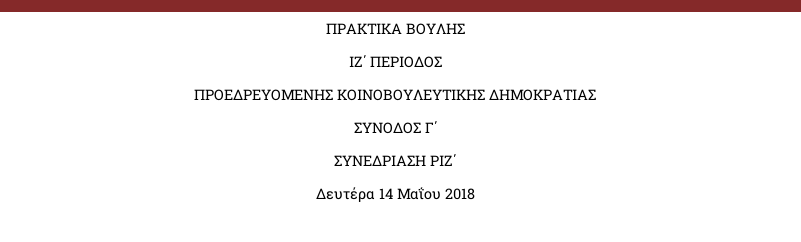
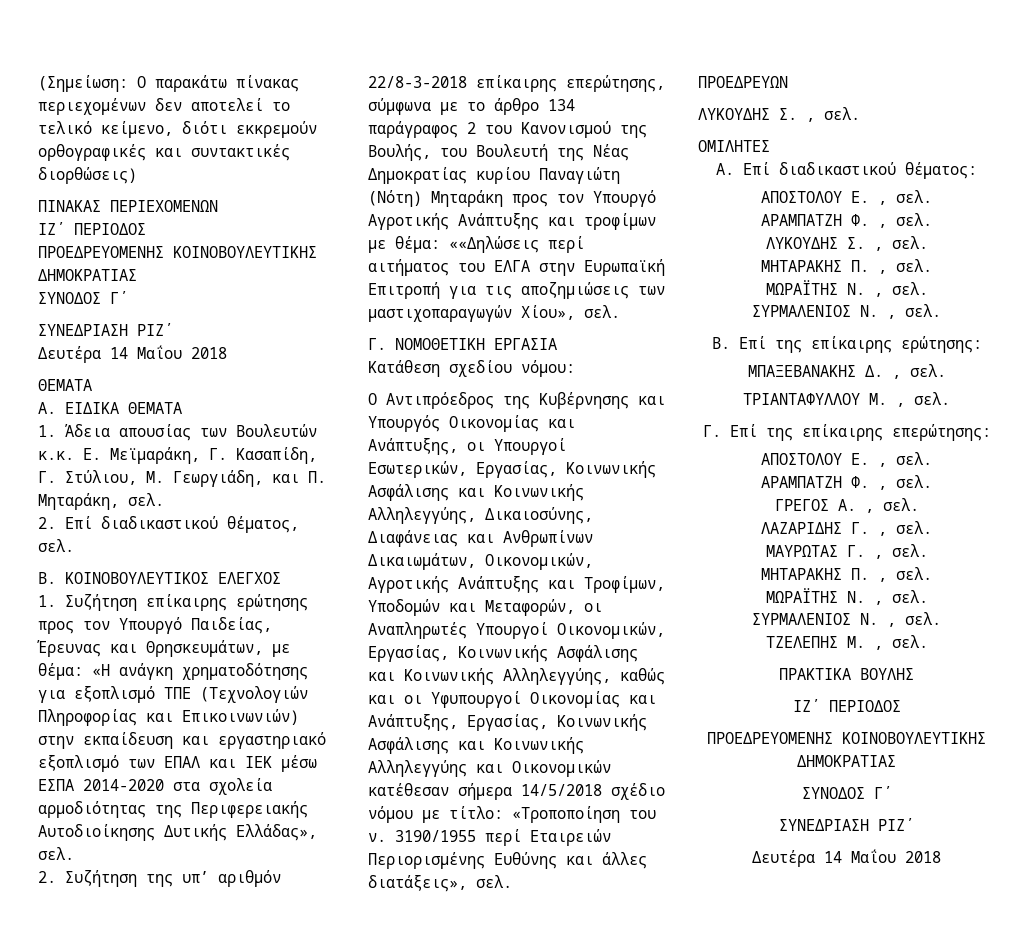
(325, 28) none -> [38,75,299,92] [38,98,290,115] [38,121,317,138] [38,144,290,161] [38,167,137,184] [38,200,218,212] [38,222,146,235] [38,246,317,258] [38,269,137,281] [38,291,128,304] [38,323,173,336] [38,345,227,363] [38,379,92,391] [38,402,182,414] [38,424,317,441] [38,447,317,464] [38,470,326,487] [38,493,164,510] [38,516,299,533] [38,539,74,552] [38,572,281,584] [38,594,308,611] [38,617,272,634] [37,640,290,657] [38,663,308,680] [38,686,308,703] [38,709,299,726] [38,732,326,749] [38,755,317,772] [38,778,272,795] [38,801,308,818] [38,824,317,841] [38,847,74,860] [38,870,281,887] [368,75,665,92] [368,98,575,115] [368,121,647,138] [368,144,629,161] [368,167,620,184] [368,190,656,207] [368,213,656,230] [368,236,584,253] [368,259,665,276] [368,282,665,299] [368,305,620,322] [368,338,557,350] [368,360,575,377] [368,392,665,409] [368,415,575,432] [368,438,566,455] [368,461,656,478] [368,484,584,501] [368,507,593,524] [368,530,593,547] [368,553,593,570] [368,576,665,593] [368,599,602,616] [368,622,665,639] [368,645,638,662] [368,668,665,685] [368,691,656,708] [368,714,647,731] [368,737,584,754] [368,760,611,777] [368,783,665,800] [368,806,656,823] [368,829,611,846] [368,852,647,869] [368,875,512,892] [698,76,788,88] [698,107,860,122] [698,140,770,152] [716,162,977,179] [761,190,932,205] [761,213,932,228] [765,236,928,251] [761,259,932,274] [765,280,928,297] [752,304,941,319] [711,336,982,353] [747,364,946,379] [743,392,950,407] [702,424,991,441] [761,452,932,467] [761,475,932,490] [774,498,919,513] [761,521,932,536] [765,544,928,559] [761,567,932,582] [765,588,928,605] [752,612,941,627] [765,635,928,650] (Σημείωση: Ο παρακάτω πίνακας περιεχομένων δεν αποτελεί το τελικό κείμενο, διότι εκκρεμούν ορθογραφικές και συντακτικές διορθώσεις) // ΠΙΝΑΚΑΣ ΠΕΡΙΕΧΟΜΕΝΩΝ // ΙΖ΄ ΠΕΡΙΟΔΟΣ // ΠΡΟΕΔΡΕΥΟΜΕΝΗΣ ΚΟΙΝΟΒΟΥΛΕΥΤΙΚΗΣ ΔΗΜΟΚΡΑΤΙΑΣ // ΣΥΝΟΔΟΣ Γ΄ // ΣΥΝΕΔΡΙΑΣΗ ΡΙΖ΄ // Δευτέρα 14 Μαΐου 2018 // ΘΕΜΑΤΑ // Α. ΕΙΔΙΚΑ ΘΕΜΑΤΑ // 1. Άδεια απουσίας των Βουλευτών κ.κ. Ε. Μεϊμαράκη, Γ. Κασαπίδη, Γ. Στύλιου, Μ. Γεωργιάδη, και Π. Μηταράκη, σελ. // 2. Επί διαδικαστικού θέματος, σελ. // Β. ΚΟΙΝΟΒΟΥΛΕΥΤΙΚΟΣ ΕΛΕΓΧΟΣ // 1. Συζήτηση επίκαιρης ερώτησης προς τον Υπουργό Παιδείας, Έρευνας και Θρησκευμάτων, με θέμα: «Η ανάγκη χρηματοδότησης για εξοπλισμό ΤΠΕ (Τεχνολογιών Πληροφορίας και Επικοινωνιών) στην εκπαίδευση και εργαστηριακό εξοπλισμό των ΕΠΑΛ και ΙΕΚ μέσω ΕΣΠΑ 2014-2020 στα σχολεία αρμοδιότητας της Περιφερειακής Αυτοδιοίκησης Δυτικής Ελλάδας», σελ. // 2. Συζήτηση της υπ’ αριθμόν 22/8-3-2018 επίκαιρης επερώτησης, σύμφωνα με το άρθρο 134 παράγραφος 2 του Κανονισμού της Βουλής, του Βουλευτή της Νέας Δημοκρατίας κυρίου Παναγιώτη (Νότη) Μηταράκη προς τον Υπουργό Αγροτικής Ανάπτυξης και τροφίμων με θέμα: ««Δηλώσεις περί αιτήματος του ΕΛΓΑ στην Ευρωπαϊκή Επιτροπή για τις αποζημιώσεις των μαστιχοπαραγωγών Χίου», σελ. // Γ. ΝΟΜΟΘΕΤΙΚΗ ΕΡΓΑΣΙΑ // Κατάθεση σχεδίου νόμου: // Ο Αντιπρόεδρος της Κυβέρνησης και Υπουργός Οικονομίας και Ανάπτυξης, οι Υπουργοί Εσωτερικών, Εργασίας, Κοινωνικής Ασφάλισης και Κοινωνικής Αλληλεγγύης, Δικαιοσύνης, Διαφάνειας και Ανθρωπίνων Δικαιωμάτων, Οικονομικών, Αγροτικής Ανάπτυξης και Τροφίμων, Υποδομών και Μεταφορών, οι Αναπληρωτές Υπουργοί Οικονομικών, Εργασίας, Κοινωνικής Ασφάλισης και Κοινωνικής Αλληλεγγύης, καθώς και οι Υφυπουργοί Οικονομίας και Ανάπτυξης, Εργασίας, Κοινωνικής Ασφάλισης και Κοινωνικής Αλληλεγγύης και Οικονομικών κατέθεσαν σήμερα 14/5/2018 σχέδιο νόμου με τίτλο: «Τροποποίηση του ν. 3190/1955 περί Εταιρειών Περιορισμένης Ευθύνης και άλλες διατάξεις», σελ. // ΠΡΟΕΔΡΕΥΩΝ // ΛΥΚΟΥΔΗΣ Σ. , σελ. // ΟΜΙΛΗΤΕΣ // Α. Επί διαδικαστικού θέματος: // ΑΠΟΣΤΟΛΟΥ Ε. , σελ. // ΑΡΑΜΠΑΤΖΗ Φ. , σελ. // ΛΥΚΟΥΔΗΣ Σ. , σελ. // ΜΗΤΑΡΑΚΗΣ Π. , σελ. // ΜΩΡΑΪΤΗΣ Ν. , σελ. // ΣΥΡΜΑΛΕΝΙΟΣ Ν. , σελ. // Β. Επί της επίκαιρης ερώτησης: // ΜΠΑΞΕΒΑΝΑΚΗΣ Δ. , σελ. // ΤΡΙΑΝΤΑΦΥΛΛΟΥ Μ. , σελ. // Γ. Επί της επίκαιρης επερώτησης: // ΑΠΟΣΤΟΛΟΥ Ε. , σελ. // ΑΡΑΜΠΑΤΖΗ Φ. , σελ. // ΓΡΕΓΟΣ Α. , σελ. // ΛΑΖΑΡΙΔΗΣ Γ. , σελ. // ΜΑΥΡΩΤΑΣ Γ. , σελ. // ΜΗΤΑΡΑΚΗΣ Π. , σελ. // ΜΩΡΑΪΤΗΣ Ν. , σελ. // ΣΥΡΜΑΛΕΝΙΟΣ Ν. , σελ. // ΤΖΕΛΕΠΗΣ Μ. , σελ. //

